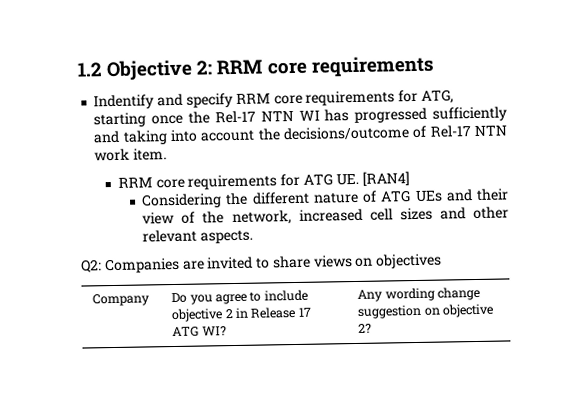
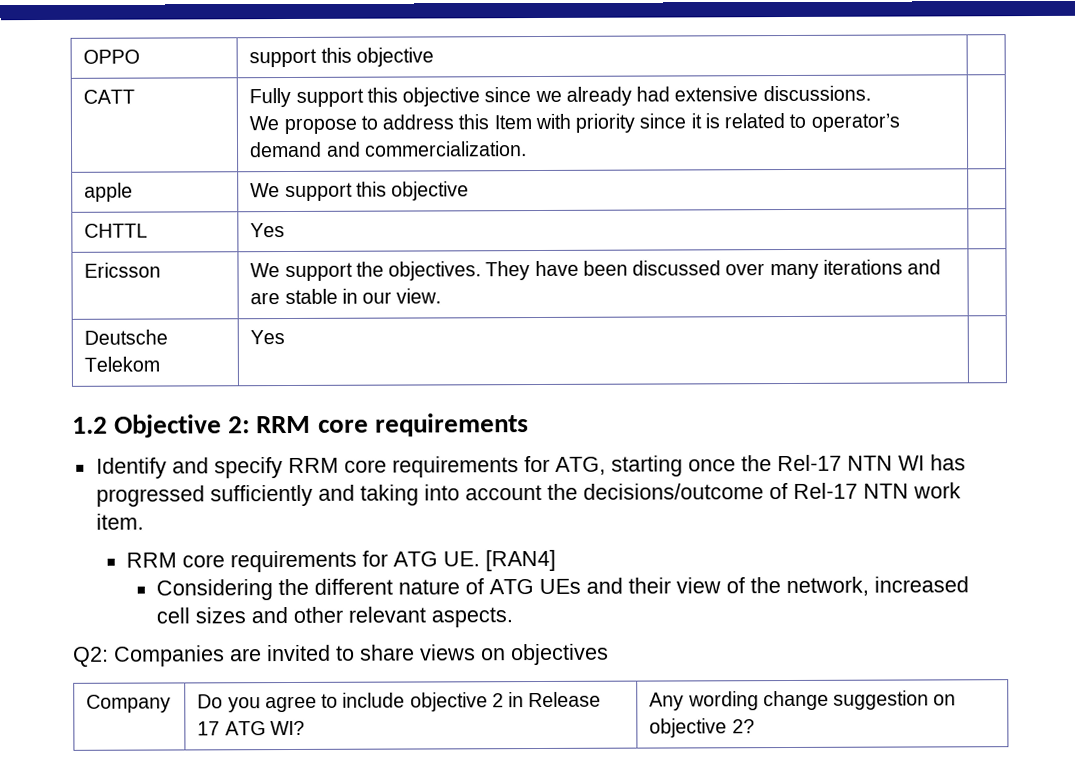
(77, 69) none -> [83,49,141,64] [249,47,434,68] [83,89,136,104] [249,85,871,108] [249,113,900,135] [249,141,527,158] [84,182,134,202] [250,181,470,202] [84,223,149,238] [250,223,286,238] [84,262,162,278] [250,259,942,282] [250,288,442,305] [84,329,169,345] [84,356,161,372] [250,330,286,345] OPPO | support this objective | // CATT | Fully support this objective since we already had extensive discussions. // We propose to address this Item with priority since it is related to operator’s demand and commercialization. | // apple | We support this objective | // CHTTL | Yes | // Ericsson | We support the objectives. They have been discussed over many iterations and are stable in our view. | // Deutsche Telekom | Yes | //
[93,94,155,110] Indentify -> [95,457,167,479] Identify

